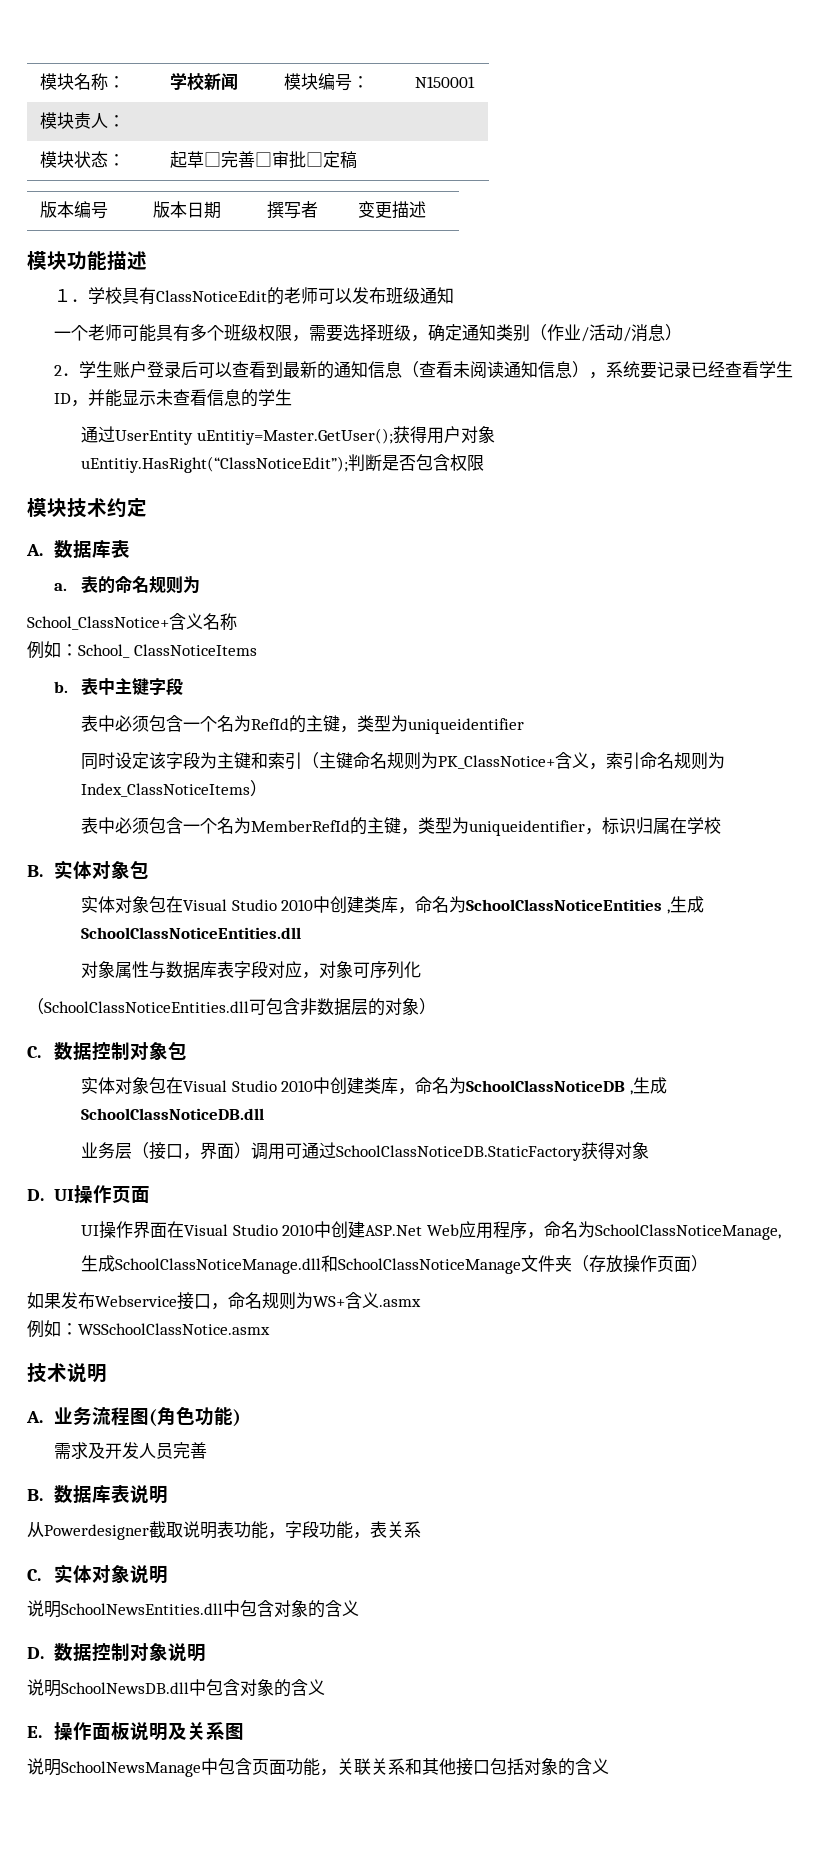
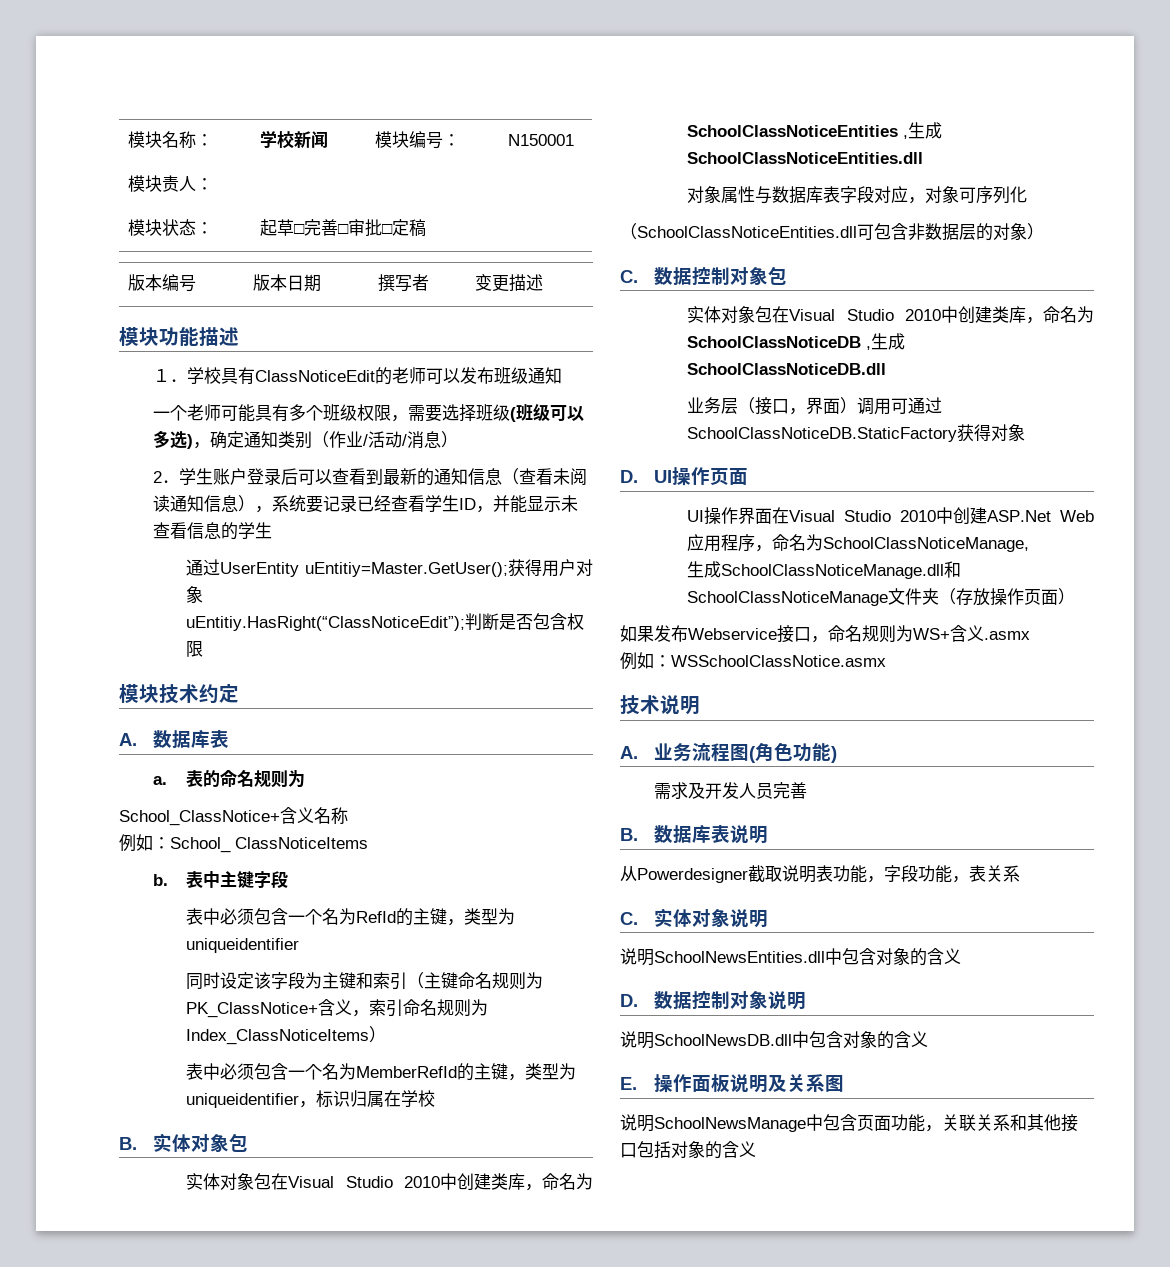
(411, 332) none -> [509,403,584,422] [152,430,193,449] (班级可以多选)

